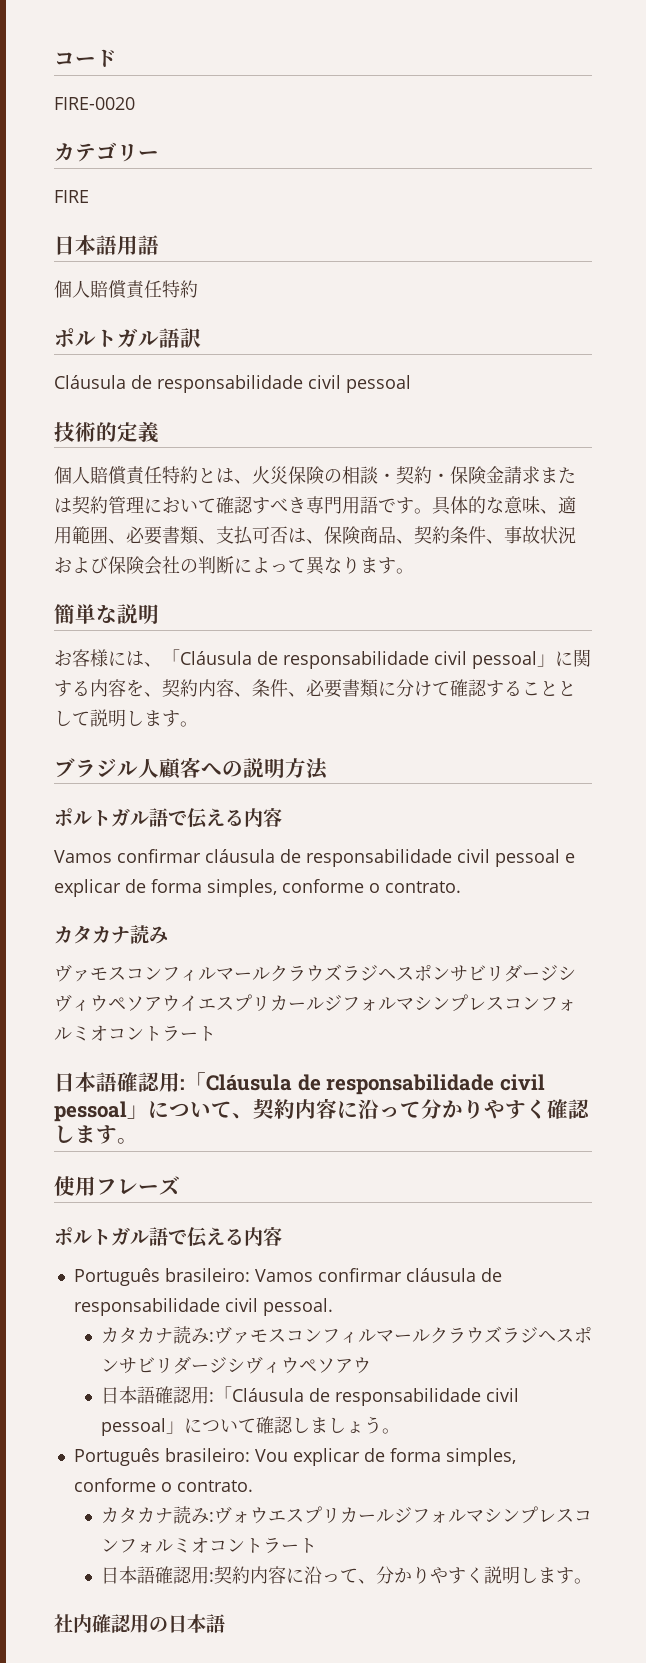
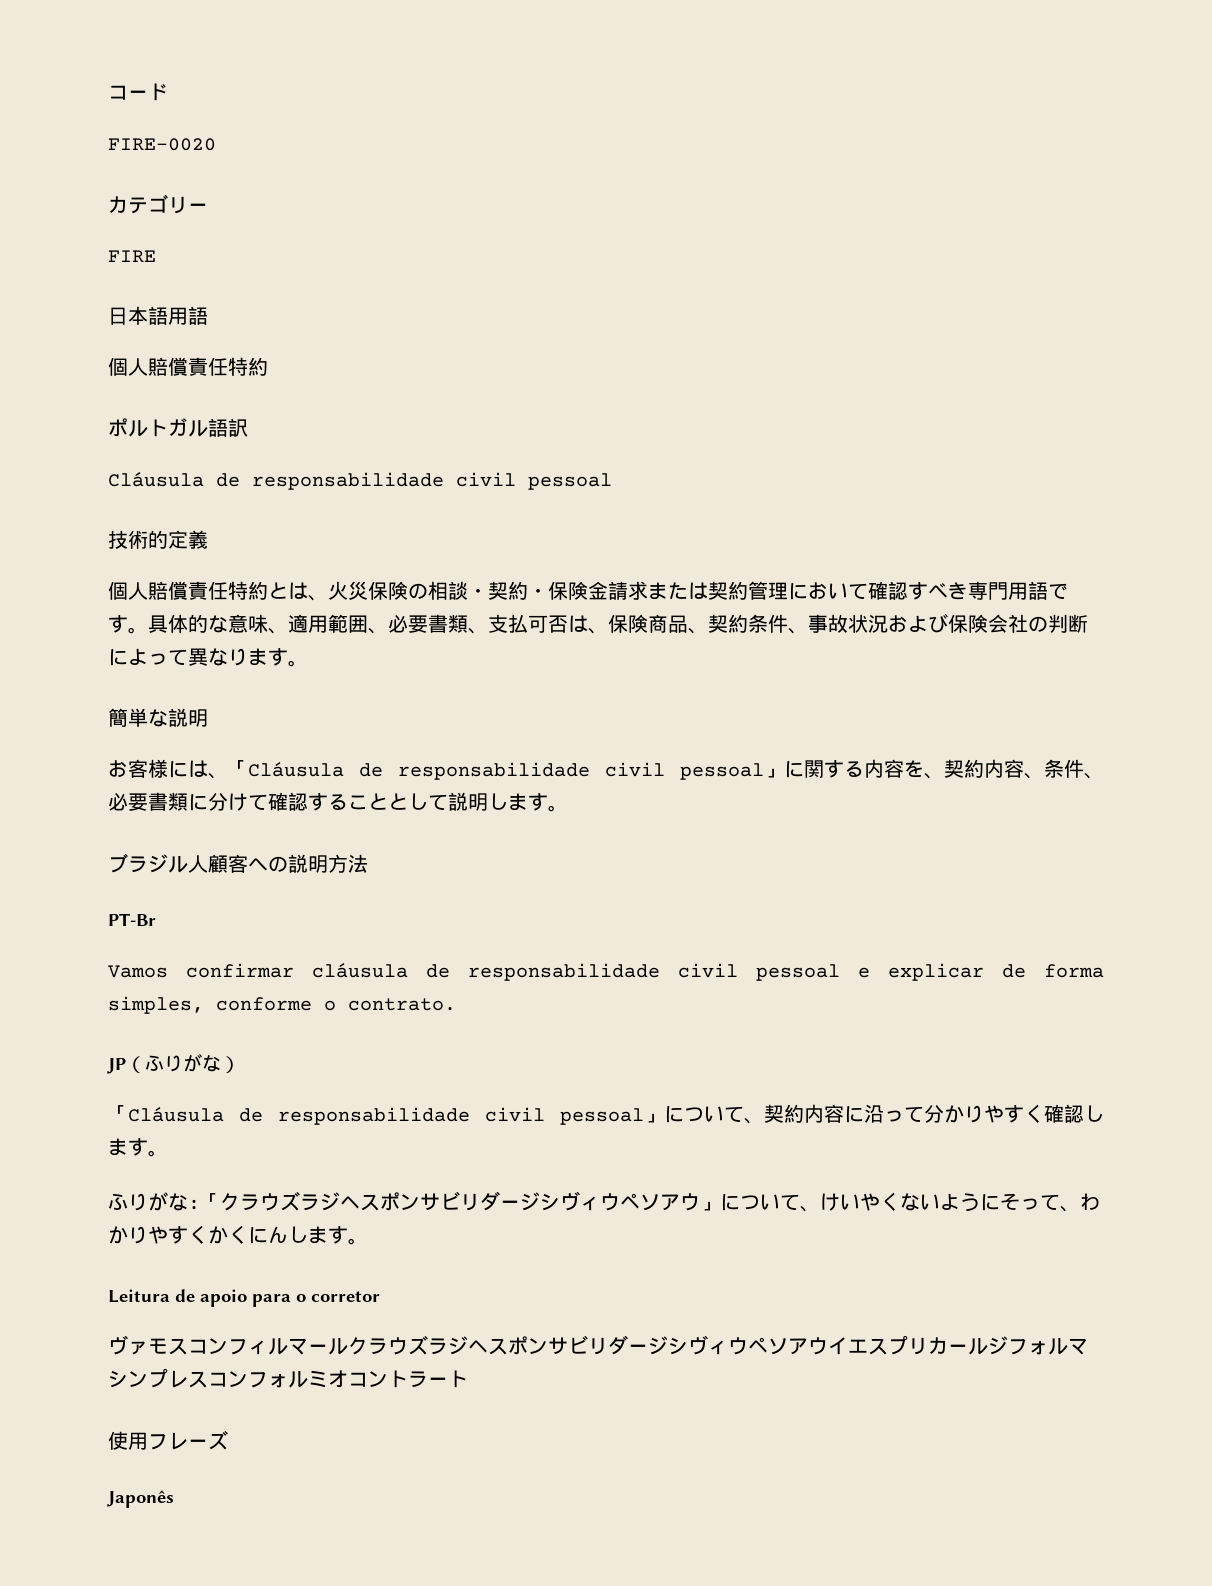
[54,808,282,829] ポルトガル語で伝える内容 -> [108,913,156,926] PT-Br
[54,925,168,944] カタカナ読み -> [107,1054,240,1074] [108,1104,1104,1125] [108,1138,168,1157] [108,1191,1100,1212] [108,1225,368,1245] [108,1289,380,1307] JP（ふりがな） // 「Cláusula de responsabilidade civil pessoal」について、契約内容に沿って分かりやすく確認します。 // ふりがな:「クラウズラジヘスポンサビリダージシヴィウペソアウ」について、けいやくないようにそって、わかりやすくかくにんします。 // Leitura de apoio para o corretor
[54,1072,545,1095] [54,1098,590,1122] [54,1125,138,1144] [54,1176,180,1196] [54,1227,282,1248] [73,1268,502,1286] [73,1298,333,1316] [100,1326,592,1344] [100,1356,371,1374] [100,1386,519,1406] [100,1416,400,1436] [73,1448,516,1466] [73,1478,253,1492] [100,1506,592,1524] [100,1537,317,1554] [100,1566,592,1584] [54,1614,225,1633] 日本語確認用:「Cláusula de responsabilidade civil pessoal」について、契約内容に沿って分かりやすく確認します。 // 使用フレーズ // ポルトガル語で伝える内容 // Português brasileiro: Vamos confirmar cláusula de responsabilidade civil pessoal. // カタカナ読み:ヴァモスコンフィルマールクラウズラジヘスポンサビリダージシヴィウペソアウ // 日本語確認用:「Cláusula de responsabilidade civil pessoal」について確認しましょう。 // Português brasileiro: Vou explicar de forma simples, conforme o contrato. // カタカナ読み:ヴォウエスプリカールジフォルマシンプレスコンフォルミオコントラート // 日本語確認用:契約内容に沿って、分かりやすく説明します。 // 社内確認用の日本語 -> [108,1430,228,1450] [107,1490,174,1508] 使用フレーズ // Japonês

